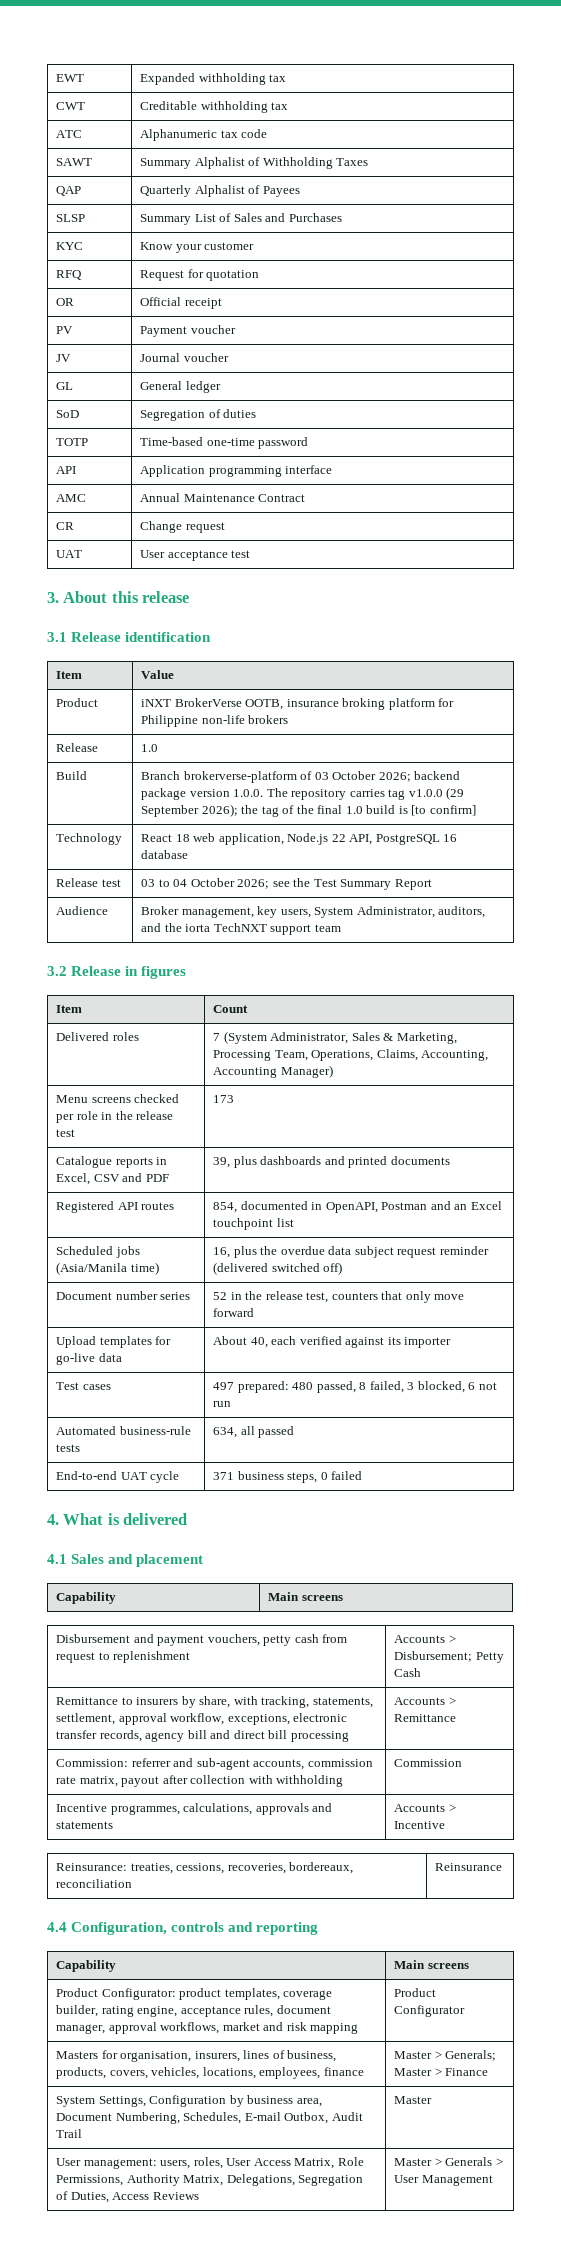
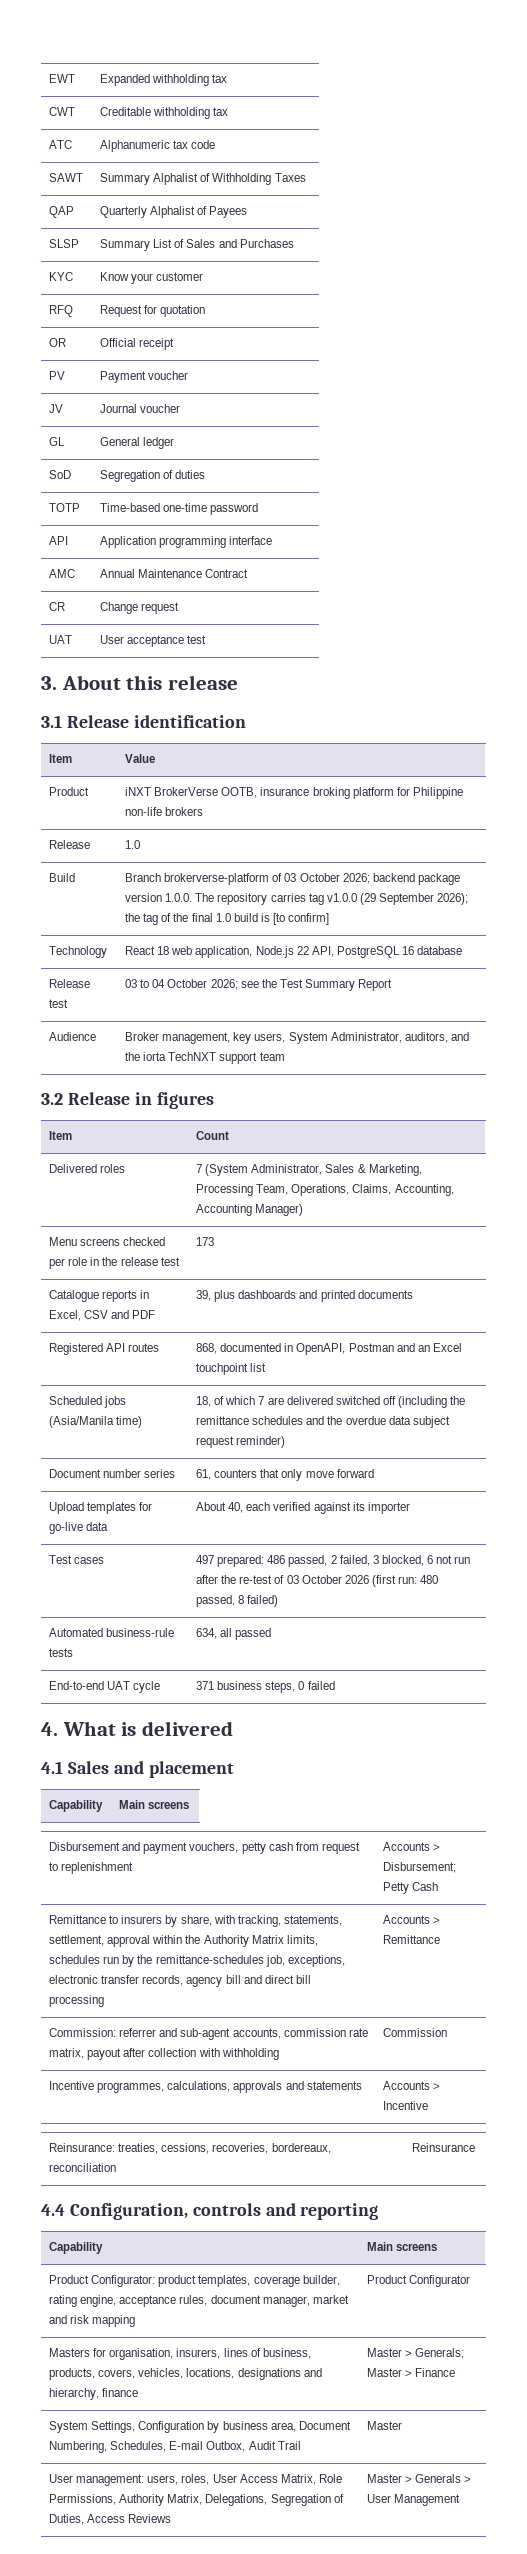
[213,1202,238,1213] 854, -> [196,1343,218,1354] 868,
[213,1246,257,1258] 16, plus -> [196,1396,466,1408] [196,1416,325,1425] 18, of which 7 are delivered switched off (including the remittance schedules and
[439,1246,489,1255] [213,1262,343,1275] reminder (delivered switched off) -> [236,1436,286,1448] reminder)
[213,1291,329,1303] 52 in the release test, -> [196,1469,212,1480] 61,
[292,1381,367,1393] 480 passed, 8 -> [267,1555,337,1567] 486 passed, 2
(232, 1404) none -> [196,1575,439,1587] [196,1595,279,1607] after the re-test of 03 October 2026 (first run: 480 passed, 8 failed)
[170,1713,225,1725] workflow, -> [152,1935,318,1947] [49,1955,285,1967] within the Authority Matrix limits, schedules run by the remittance-schedules job,
[108,2022,220,2034] approval workflows, -> (310, 2301) none
[259,2067,321,2079] employees, -> [237,2368,322,2380] [49,2388,100,2400] designations and hierarchy,

